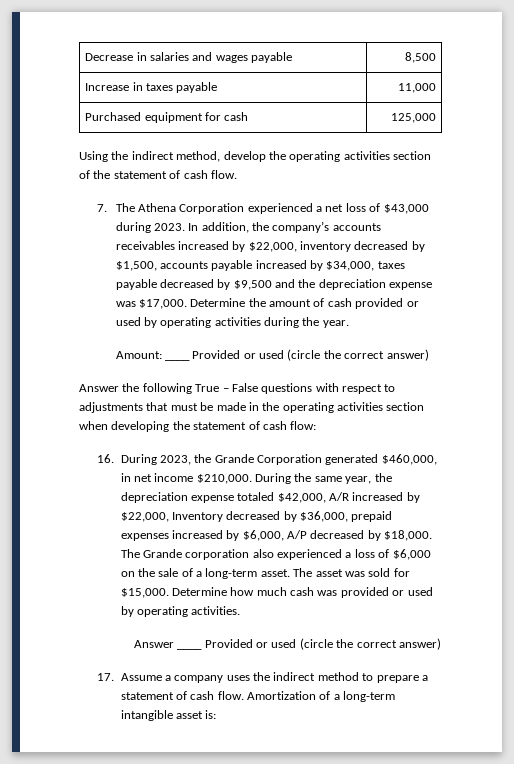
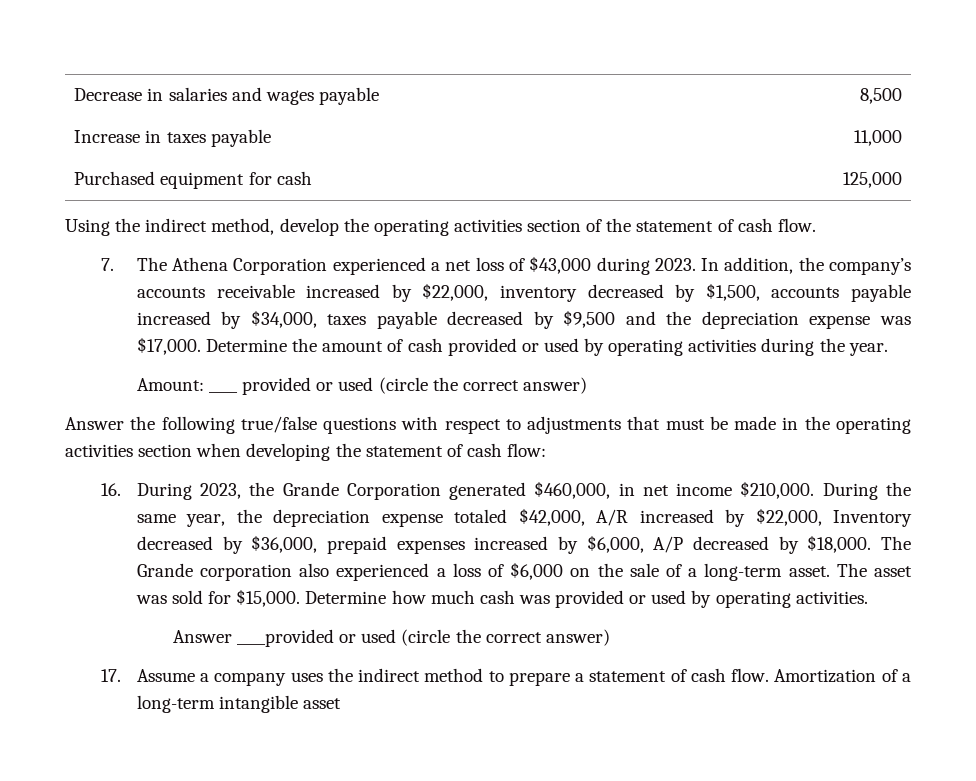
[115,241,175,250] receivables -> [216,284,295,298] receivable
[192,350,241,359] Provided -> [242,377,312,395] provided
[195,383,258,392] True – False -> [240,416,317,433] true/false
[177,648,203,650] [204,639,253,648] ____ Provided -> [236,629,334,647] ____provided
[205,710,217,719] is: -> (342, 703) none

